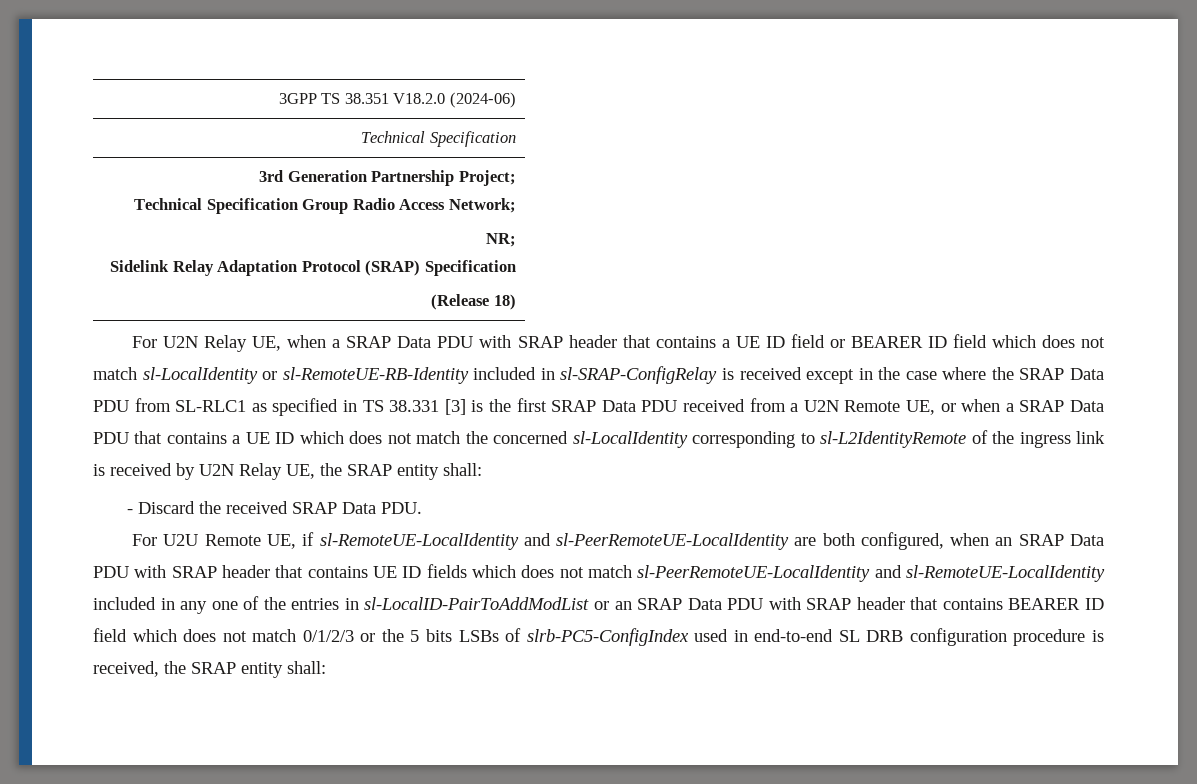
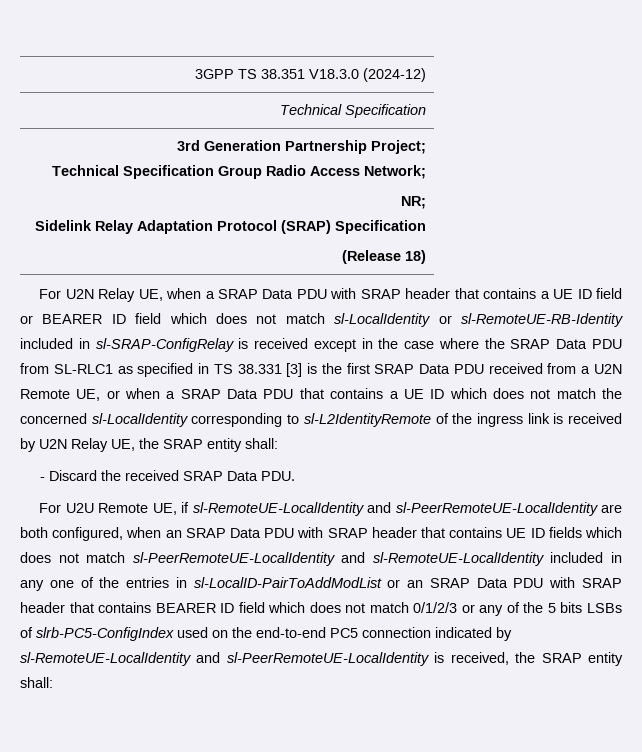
[393,92,516,108] V18.2.0 (2024-06) -> [309,68,427,82] V18.3.0 (2024-12)
(376, 637) none -> [479,602,520,616] any of
[733,628,1086,646] in end-to-end SL DRB configuration procedure -> [212,627,512,641] [20,652,429,666] on the end-to-end PC5 connection indicated by sl-RemoteUE-LocalIdentity and sl-PeerRemoteUE-LocalIdentity

